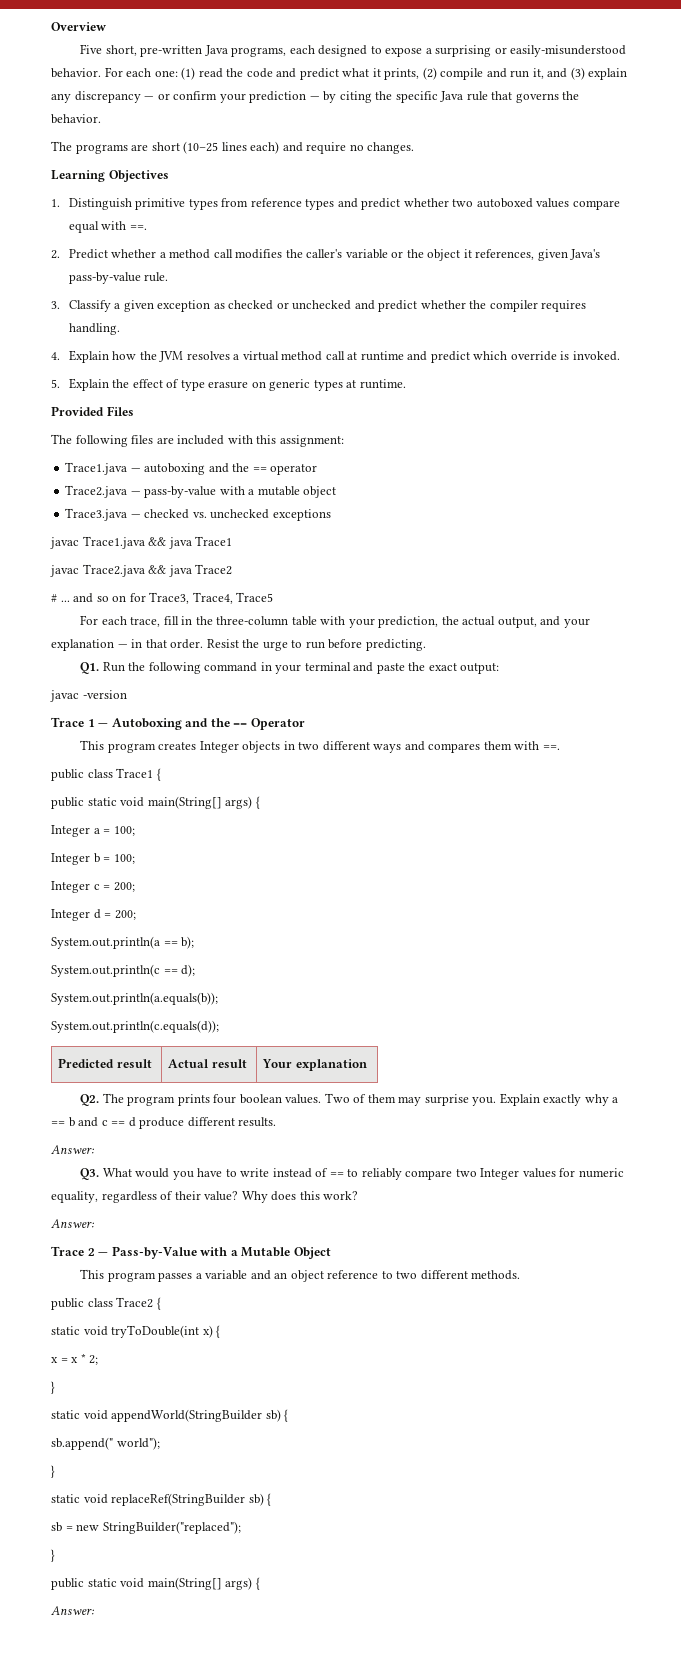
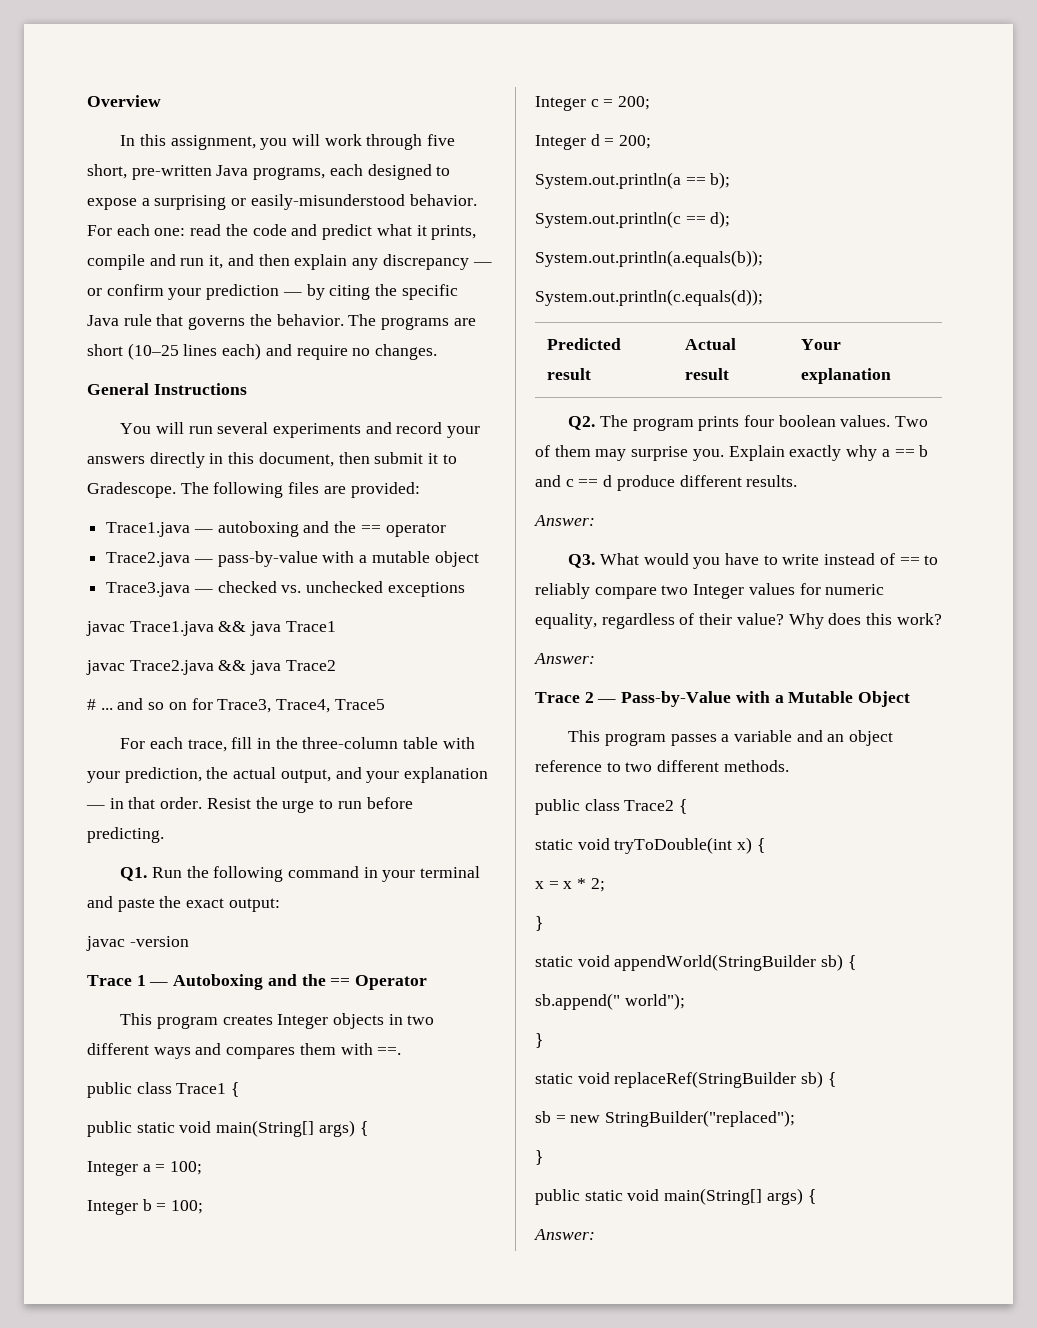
[80,44,103,54] Five -> [120,134,456,150] In this assignment, you will work through five
[181,67,196,80] (1) -> (186, 232) none
[422,67,437,80] (2) -> (477, 232) none
[570,67,585,80] (3) -> [258,254,290,266] then
(101, 119) // -> (344, 320) none
[51,170,169,182] [51,198,620,210] [68,221,147,233] [51,249,601,261] [68,272,169,284] [51,300,587,312] [68,323,120,335] [51,350,620,363] [51,378,406,391] [51,406,134,416] [51,434,344,447] Learning Objectives // 1. Distinguish primitive types from reference types and predict whether two autoboxed values compare equal with ==. // 2. Predict whether a method call modifies the caller's variable or the object it references, given Java's pass-by-value rule. // 3. Classify a given exception as checked or unchecked and predict whether the compiler requires handling. // 4. Explain how the JVM resolves a virtual method call at runtime and predict which override is invoked. // 5. Explain the effect of type erasure on generic types at runtime. // Provided Files // The following files are included with this assignment: -> [87,383,247,395] [120,422,481,438] [87,452,457,468] [87,482,420,498] General Instructions // You will run several experiments and record your answers directly in this document, then submit it to Gradescope. The following files are provided:

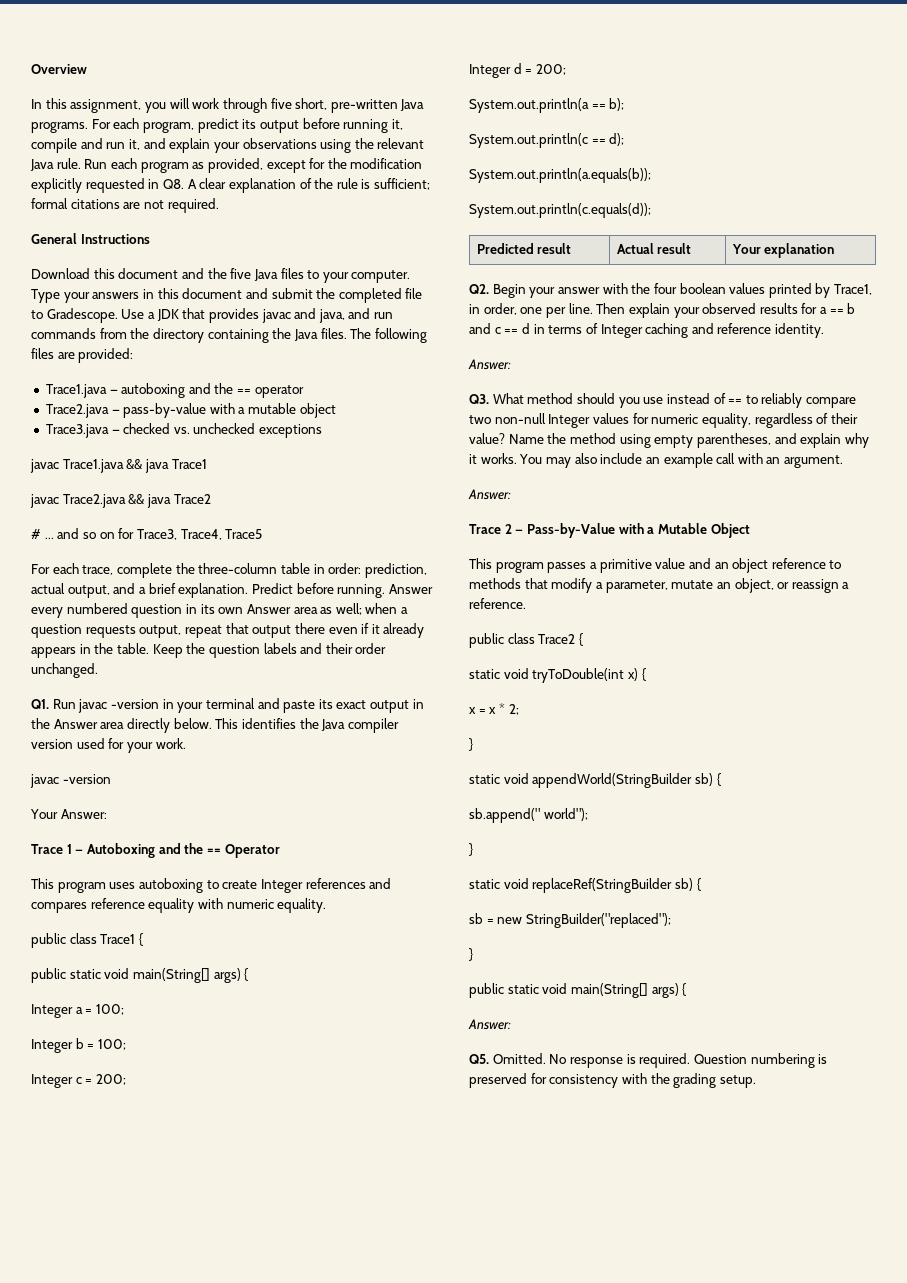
[253,164,451,180] [87,194,477,210] [87,224,477,240] programs, each designed to expose a surprising or easily-misunderstood behavior. For each one: read the code and predict what it prints, -> [31,118,403,133] programs. For each program, predict its output before running it,
[258,254,492,270] [87,284,458,300] [87,314,476,330] [87,343,438,360] [87,383,247,395] [120,422,443,438] then explain any discrepancy — or confirm your prediction — by citing the specific Java rule that governs the behavior. The programs are short (10–25 lines each) and require no changes. // General Instructions // You will run several experiments and record -> [169,138,425,153] [30,158,423,173] [31,178,431,193] [31,198,219,213] [31,233,150,244] [31,268,411,283] [31,289,60,303] explain your observations using the relevant Java rule. Run each program as provided, except for the modification explicitly requested in Q8. A clear explanation of the rule is sufficient; formal citations are not required. // General Instructions // Download this document and the five Java files to your computer. Type
[149,452,205,468] directly -> (140, 295) none
[258,452,457,467] [87,482,176,498] document, then submit it to Gradescope. -> [182,288,423,303] [31,308,394,323] [31,328,347,343] document and submit the completed file to Gradescope. Use a JDK that provides javac and java, and run commands from the directory containing the Java files.
[231,737,272,749] fill in -> [116,563,172,578] complete
[442,737,475,749] [87,767,489,783] [86,797,413,813] [87,827,164,843] with your prediction, the actual output, and your explanation — in that order. Resist the urge to run before predicting. -> [313,563,427,578] [31,583,433,598] [31,603,409,618] [31,623,425,638] [31,643,387,658] [31,663,98,678] in order: prediction, actual output, and a brief explanation. Predict before running. Answer every numbered question in its own Answer area as well; when a question requests output, repeat that output there even if it already appears in the table. Keep the question labels and their order unchanged.
[186,866,360,882] the following command -> [78,699,159,713] javac -version
[159,896,280,912] [86,936,189,951] the exact output: // javac -version -> [318,699,424,713] [31,718,399,733] [31,738,186,753] [30,774,111,788] [30,809,107,819] its exact output in the Answer area directly below. This identifies the Java compiler version used for your work. // javac -version // Your Answer:
[222,1013,435,1029] [87,1043,402,1059] creates Integer objects in two different ways and compares them with ==. -> [109,878,392,893] [31,898,327,913] uses autoboxing to create Integer references and compares reference equality with numeric equality.
[599,415,929,431] [535,445,878,461] The program prints four boolean values. Two of them may surprise you. Explain exactly why -> [492,283,873,298] [469,303,818,318] Begin your answer with the four boolean values printed by Trace1, in order, one per line. Then explain your observed results for
[616,475,798,491] [534,515,595,526] [568,553,820,569] produce different results. // Answer: // Q3. What would you have to write -> [533,323,825,338] [468,359,511,370] [469,393,664,408] in terms of Integer caching and reference identity. // Answer: // Q3. What method should you use
(689, 590) none -> [494,413,546,424] non-null
[788,613,942,629] Why does this work? -> [508,433,869,448] [469,453,844,468] Name the method using empty parentheses, and explain why it works. You may also include an example call with an argument.
[734,730,793,742] variable -> [599,558,686,573] primitive value
[625,760,789,772] two different methods. -> [469,578,850,593] [469,598,526,609] methods that modify a parameter, mutate an object, or reassign a reference.
(595, 1234) none -> [469,1053,828,1068] [469,1073,756,1088] // Q5. Omitted. No response is required. Question numbering is preserved for consistency with the grading setup.

